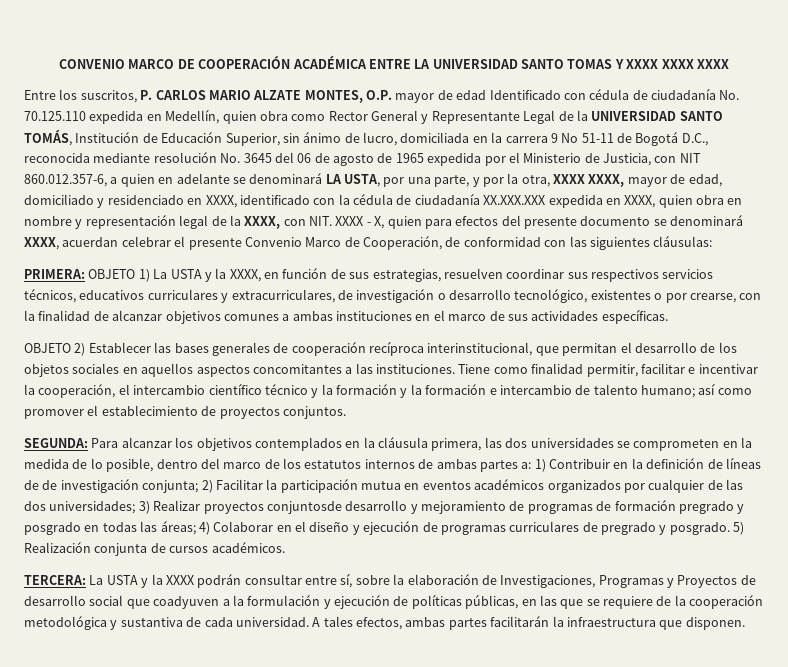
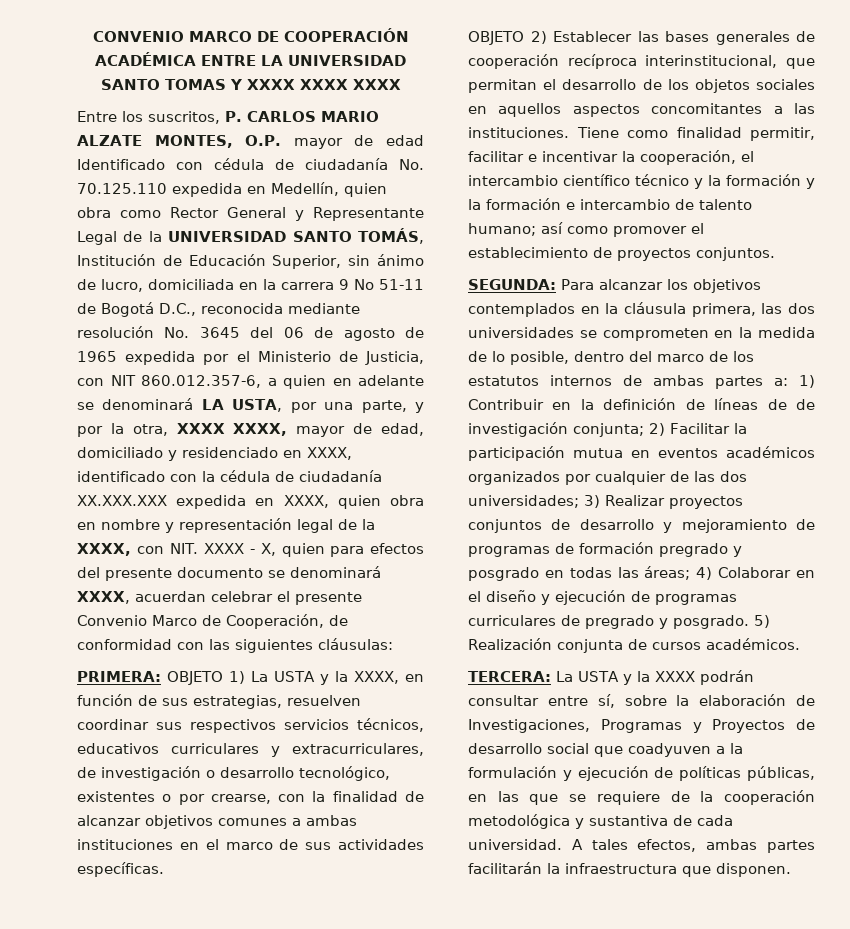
[266,501,342,514] conjuntosde -> [468,519,571,533] conjuntos de

